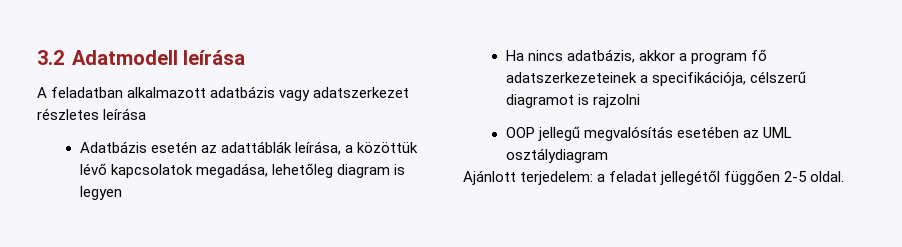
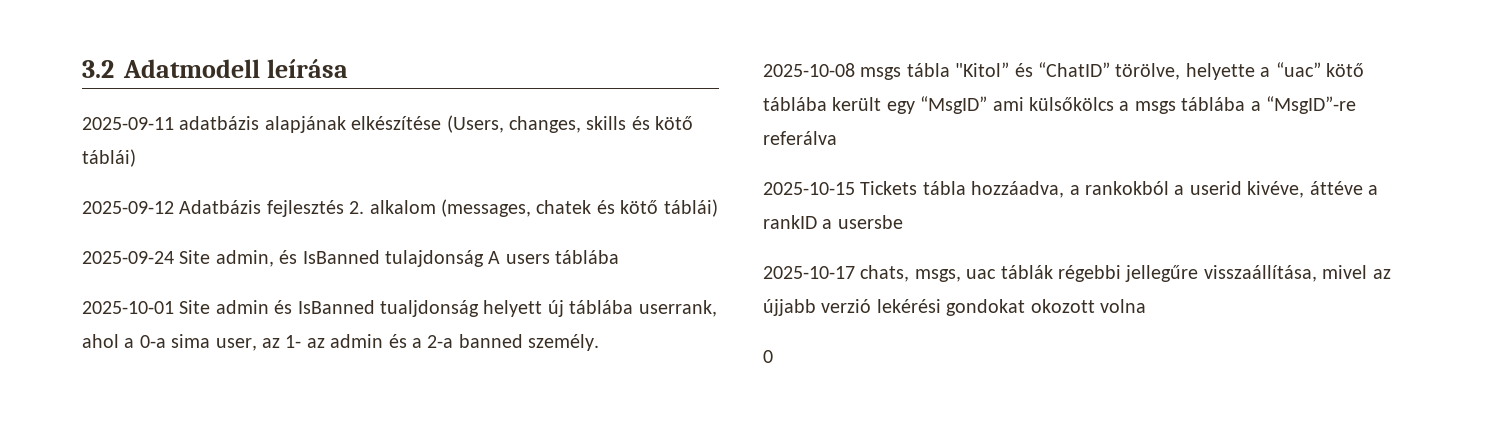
[37,86,410,101] [37,108,147,120] [79,141,419,155] [79,163,406,178] [79,186,122,200] [505,49,768,64] [505,71,807,86] [505,94,640,108] [505,126,793,141] [505,148,608,163] [463,170,845,185] A feladatban alkalmazott adatbázis vagy adatszerkezet részletes leírása // Adatbázis esetén az adattáblák leírása, a közöttük lévő kapcsolatok megadása, lehetőleg diagram is legyen // Ha nincs adatbázis, akkor a program fő adatszerkezeteinek a specifikációja, célszerű diagramot is rajzolni // OOP jellegű megvalósítás esetében az UML osztálydiagram // Ajánlott terjedelem: a feladat jellegétől függően 2-5 oldal. -> [82,115,694,133] [82,149,136,167] [82,199,718,217] [82,250,620,267] [82,300,717,317] [82,334,600,351] [763,62,1364,80] [763,96,1356,114] [763,131,837,145] [763,181,1378,198] [763,215,903,229] [763,265,1391,282] [763,299,1146,316] [763,350,773,363] 2025-09-11 adatbázis alapjának elkészítése (Users, changes, skills és kötő táblái) // 2025-09-12 Adatbázis fejlesztés 2. alkalom (messages, chatek és kötő táblái) // 2025-09-24 Site admin, és IsBanned tulajdonság A users táblába // 2025-10-01 Site admin és IsBanned tualjdonság helyett új táblába userrank, ahol a 0-a sima user, az 1- az admin és a 2-a banned személy. // 2025-10-08 msgs tábla "Kitol” és “ChatID” törölve, helyette a “uac” kötő táblába került egy “MsgID” ami külsőkölcs a msgs táblába a “MsgID”-re referálva // 2025-10-15 Tickets tábla hozzáadva, a rankokból a userid kivéve, áttéve a rankID a usersbe // 2025-10-17 chats, msgs, uac táblák régebbi jellegűre visszaállítása, mivel az újjabb verzió lekérési gondokat okozott volna // 0

